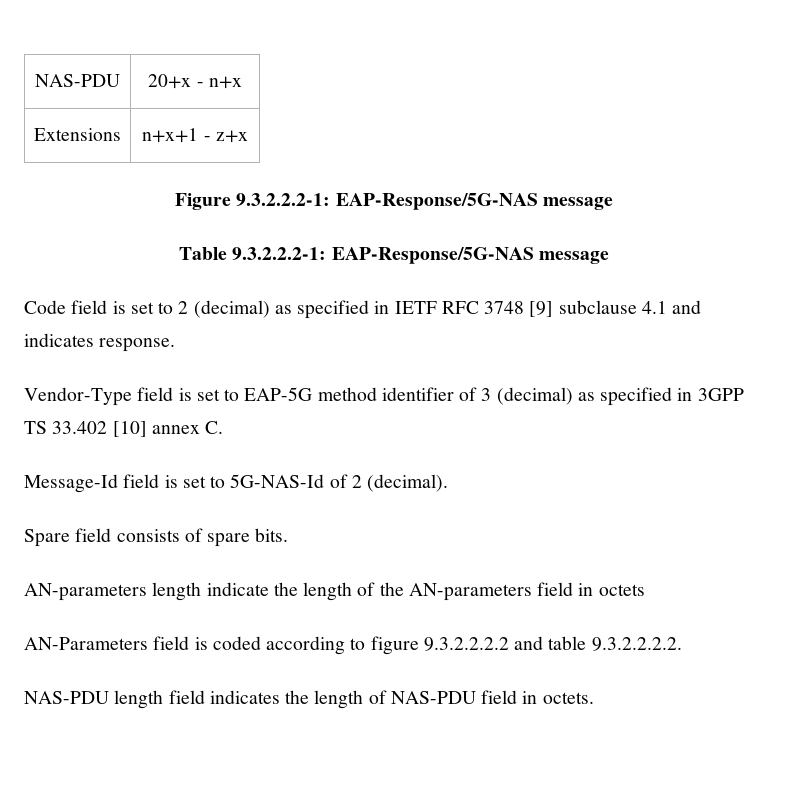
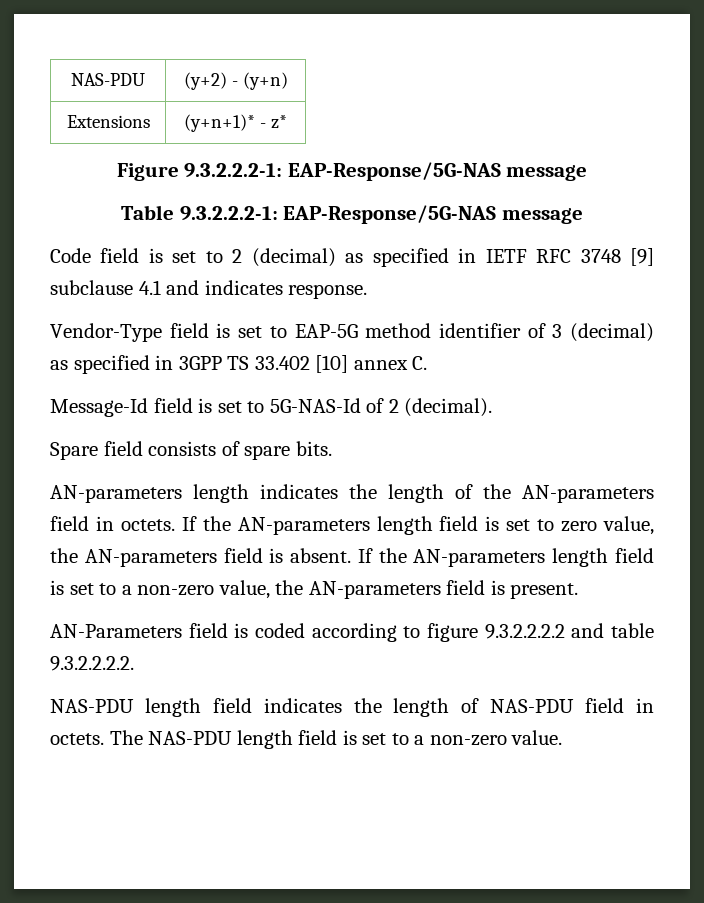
[148,74,242,89] [34,128,121,141] [142,128,248,143] 20+x - n+x // Extensions | n+x+1 - z+x -> [183,72,288,90] [66,115,150,128] [184,114,287,132] (y+2) - (y+n) // Extensions | (y+n+1)* - z*
[206,582,269,596] indicate -> [260,484,338,499] indicates
[598,584,645,596] octets -> [120,516,655,535] [50,548,654,567] [50,580,579,599] octets. If the AN-parameters length field is set to zero value, the AN-parameters field is absent. If the AN-parameters length field is set to a non-zero value, the AN-parameters field is present.
(594, 698) none -> [109,730,563,749] The NAS-PDU length field is set to a non-zero value.

